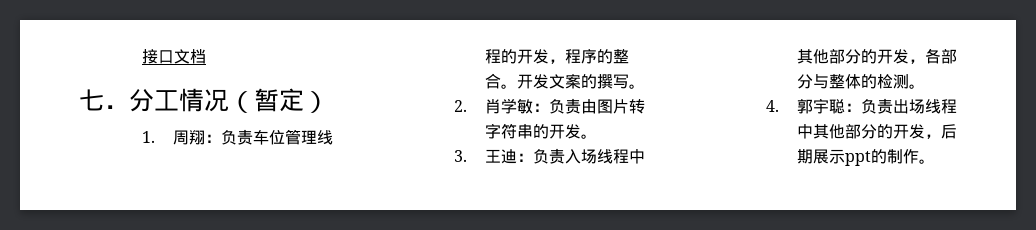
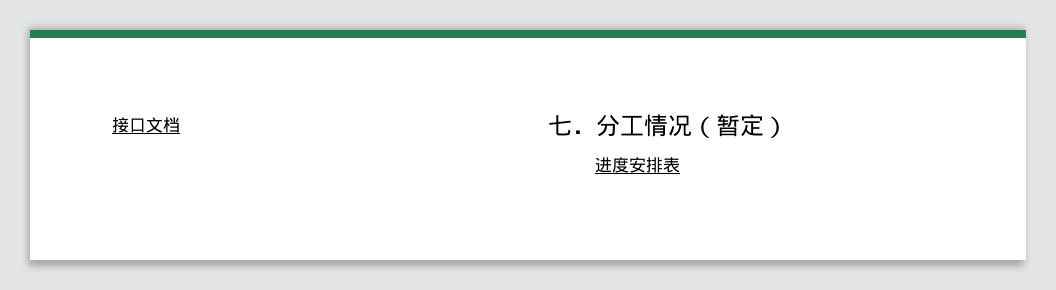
[141,129,334,145] [485,49,630,64] [485,73,646,89] [453,98,646,114] [485,123,598,139] [453,148,646,164] [797,48,958,64] [797,74,926,89] [765,98,958,114] [797,124,958,139] [797,149,936,166] 1.周翔：负责车位管理线程的开发，程序的整合。开发文案的撰写。 // 2.肖学敏：负责由图片转字符串的开发。 // 3.王迪：负责入场线程中其他部分的开发，各部分与整体的检测。 // 4.郭宇聪：负责出场线程中其他部分的开发，后期展示ppt的制作。 -> [594,157,680,173] 进度安排表

